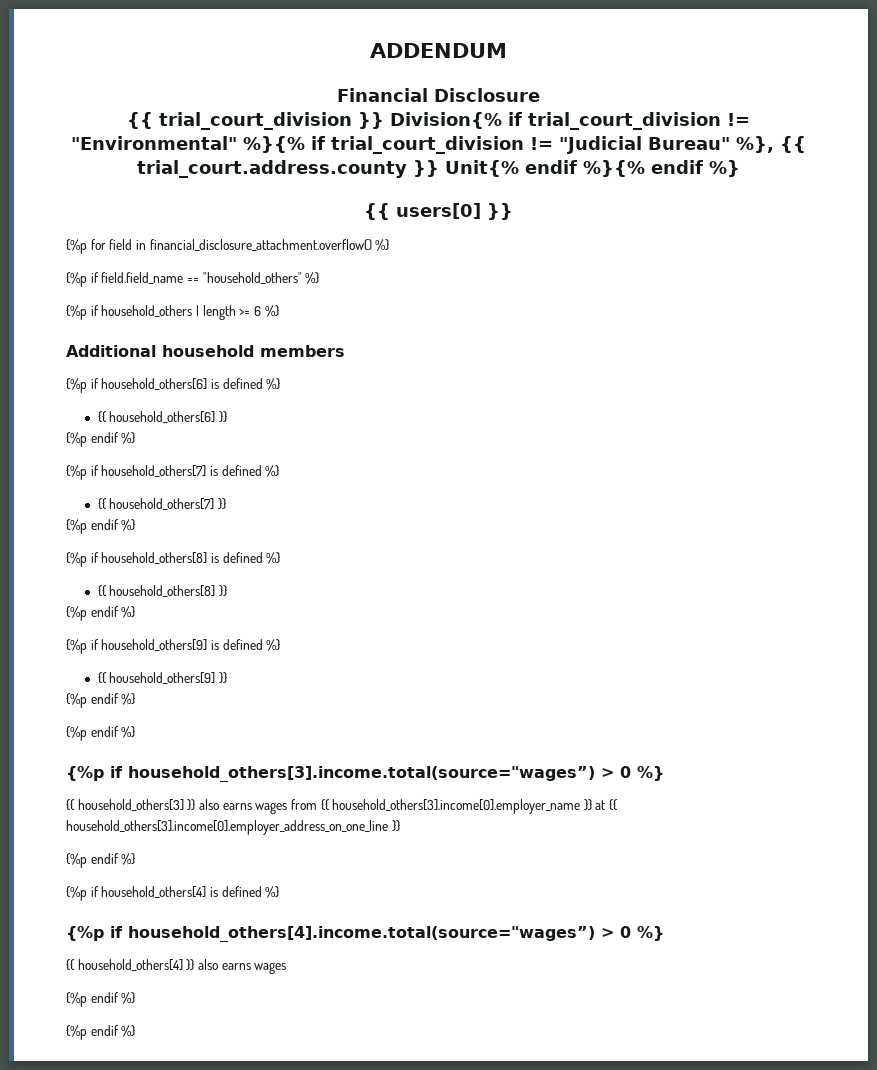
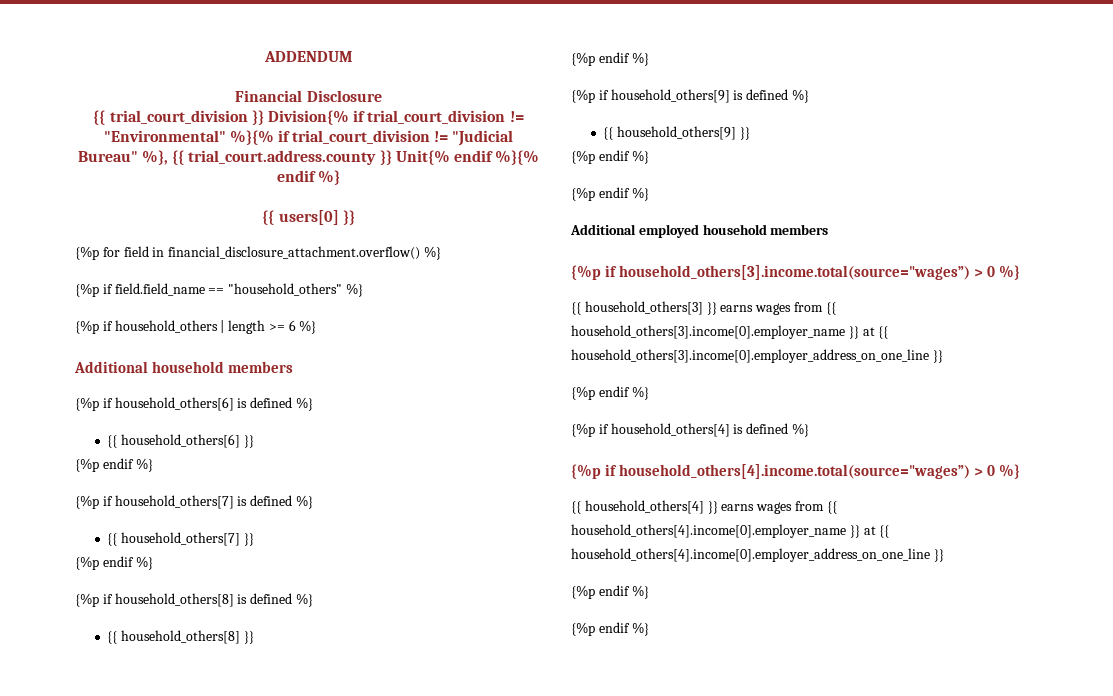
(136, 732) none -> [570,224,829,238] // Additional employed household members
[198,799,219,810] also -> (717, 308) none
[197,959,287,974] also earns wages -> [721,501,837,514] [571,524,890,538] [571,548,944,562] earns wages from {{ household_others[4].income[0].employer_name }} at {{ household_others[4].income[0].employer_address_on_one_line }}

